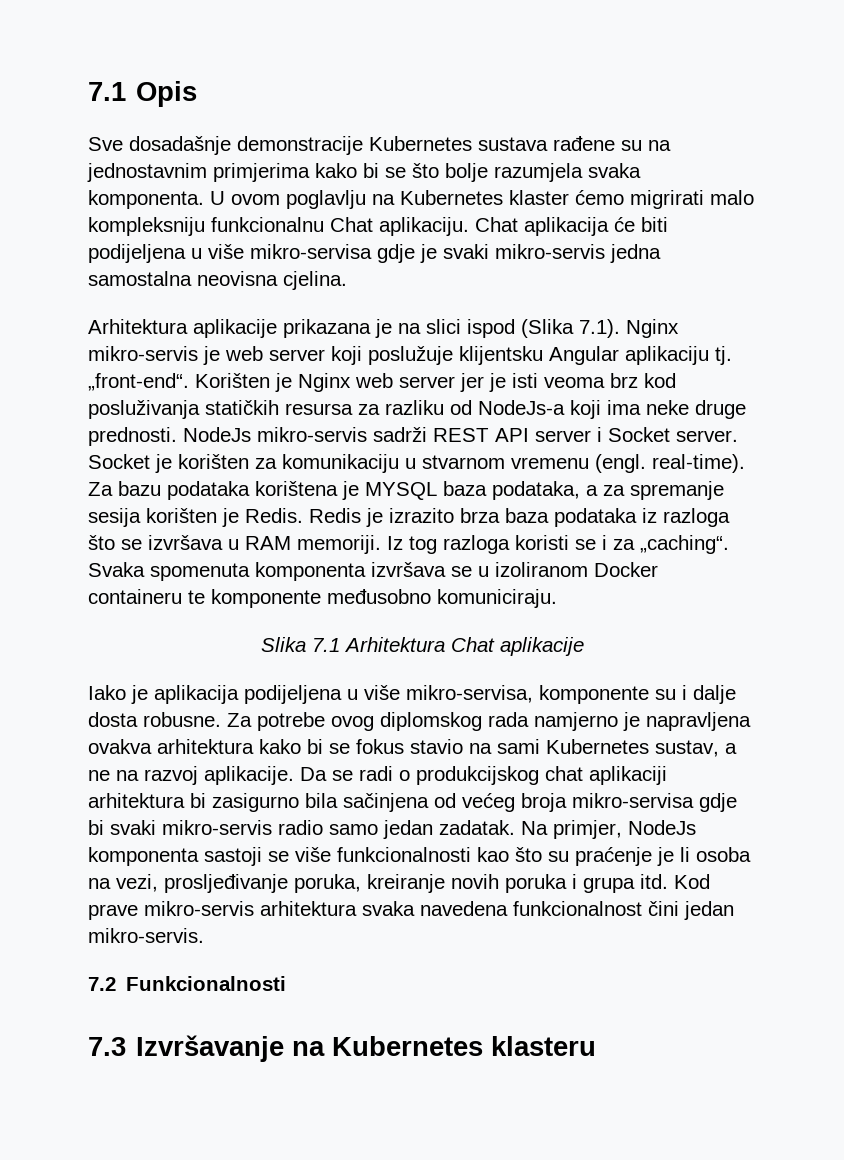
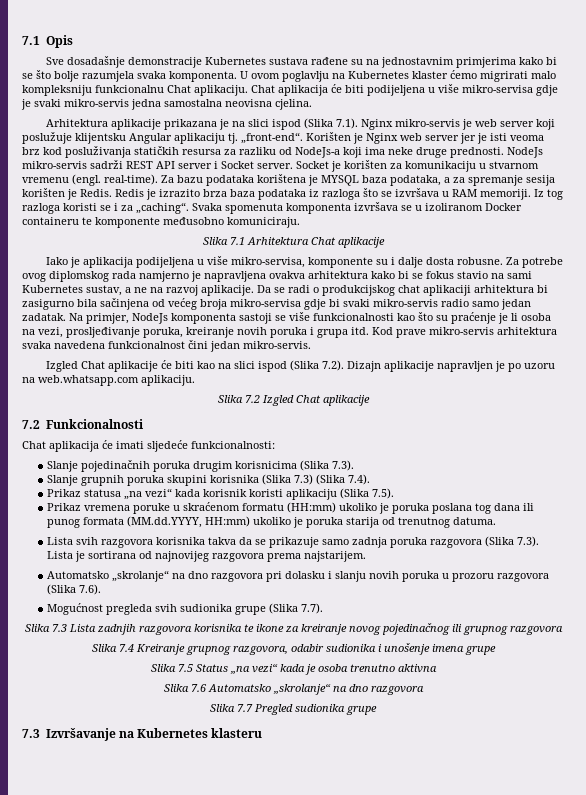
[88,976,287,991] 7.2 Funkcionalnosti -> [45,360,555,372] [22,375,195,386] [217,395,370,406] [22,419,144,429] [22,440,275,452] [47,460,355,472] [47,474,371,486] [47,488,395,500] [47,502,535,514] [47,516,497,528] [47,536,540,548] [47,551,367,562] [47,570,550,582] [47,584,102,595] [47,603,324,615] [24,623,563,635] [91,643,496,655] [150,663,437,675] [163,683,424,695] [210,704,377,715] Izgled Chat aplikacije će biti kao na slici ispod (Slika 7.2). Dizajn aplikacije napravljen je po uzoru na web.whatsapp.com aplikaciju. // Slika 7.2 Izgled Chat aplikacije // 7.2 Funkcionalnosti // Chat aplikacija će imati sljedeće funkcionalnosti: // Slanje pojedinačnih poruka drugim korisnicima (Slika 7.3). // Slanje grupnih poruka skupini korisnika (Slika 7.3) (Slika 7.4). // Prikaz statusa „na vezi“ kada korisnik koristi aplikaciju (Slika 7.5). // Prikaz vremena poruke u skraćenom formatu (HH:mm) ukoliko je poruka poslana tog dana ili punog formata (MM.dd.YYYY, HH:mm) ukoliko je poruka starija od trenutnog datuma. // Lista svih razgovora korisnika takva da se prikazuje samo zadnja poruka razgovora (Slika 7.3). Lista je sortirana od najnovijeg razgovora prema najstarijem. // Automatsko „skrolanje“ na dno razgovora pri dolasku i slanju novih poruka u prozoru razgovora (Slika 7.6). // Mogućnost pregleda svih sudionika grupe (Slika 7.7). // Slika 7.3 Lista zadnjih razgovora korisnika te ikone za kreiranje novog pojedinačnog ili grupnog razgovora // Slika 7.4 Kreiranje grupnog razgovora, odabir sudionika i unošenje imena grupe // Slika 7.5 Status „na vezi“ kada je osoba trenutno aktivna // Slika 7.6 Automatsko „skrolanje“ na dno razgovora // Slika 7.7 Pregled sudionika grupe

